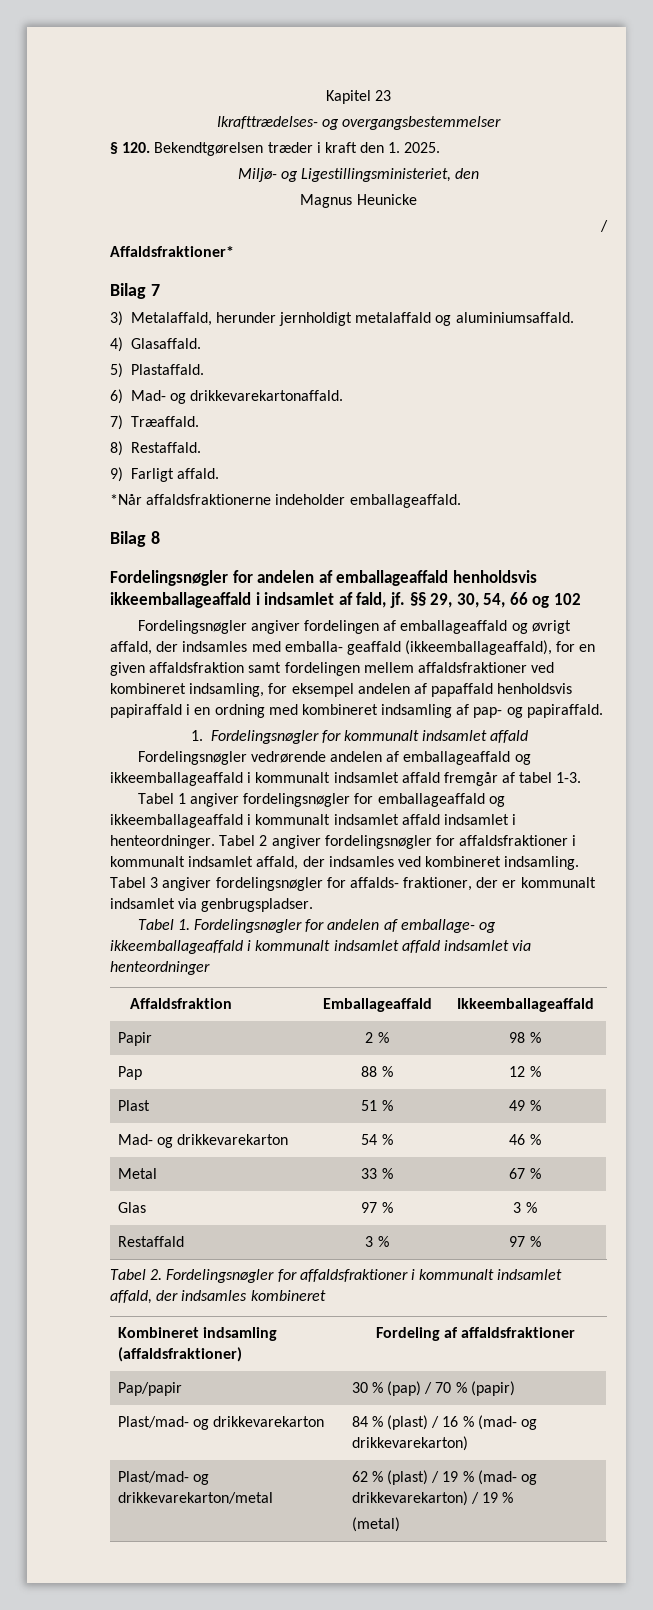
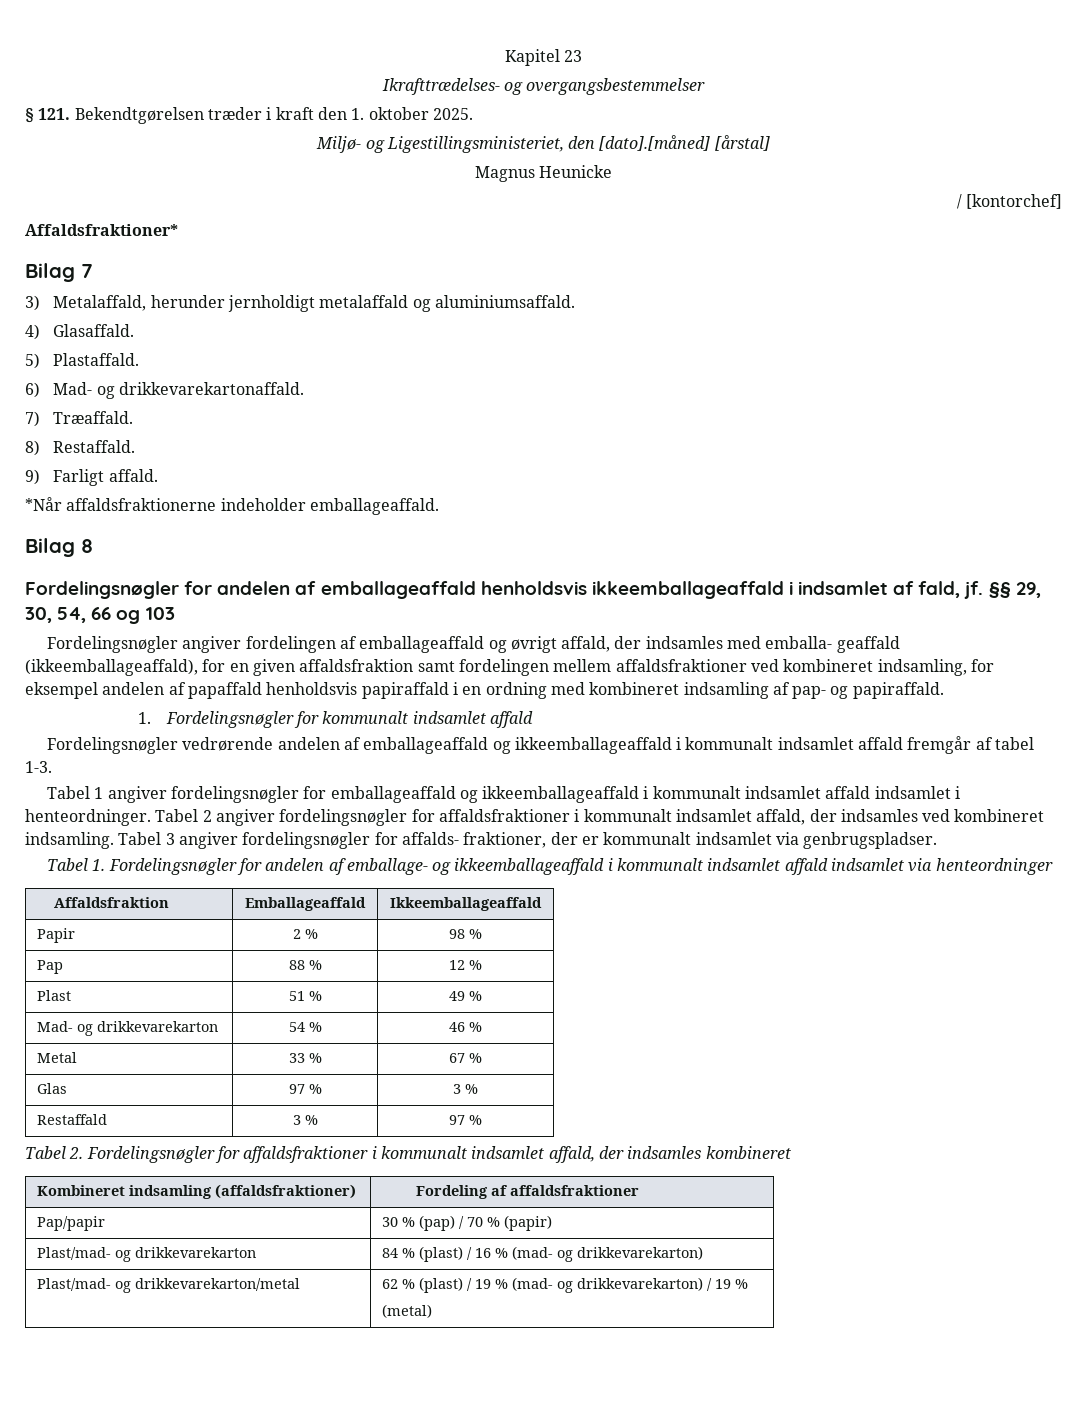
[122,142,151,153] 120. -> [38,108,71,120] 121.
(401, 147) none -> [368,107,429,120] oktober
(480, 173) none -> [599,135,770,151] [dato].[måned] [årstal]
(608, 226) none -> [966,194,1062,209] [kontorchef]
[554,593,582,605] 102 -> [145,607,175,620] 103

